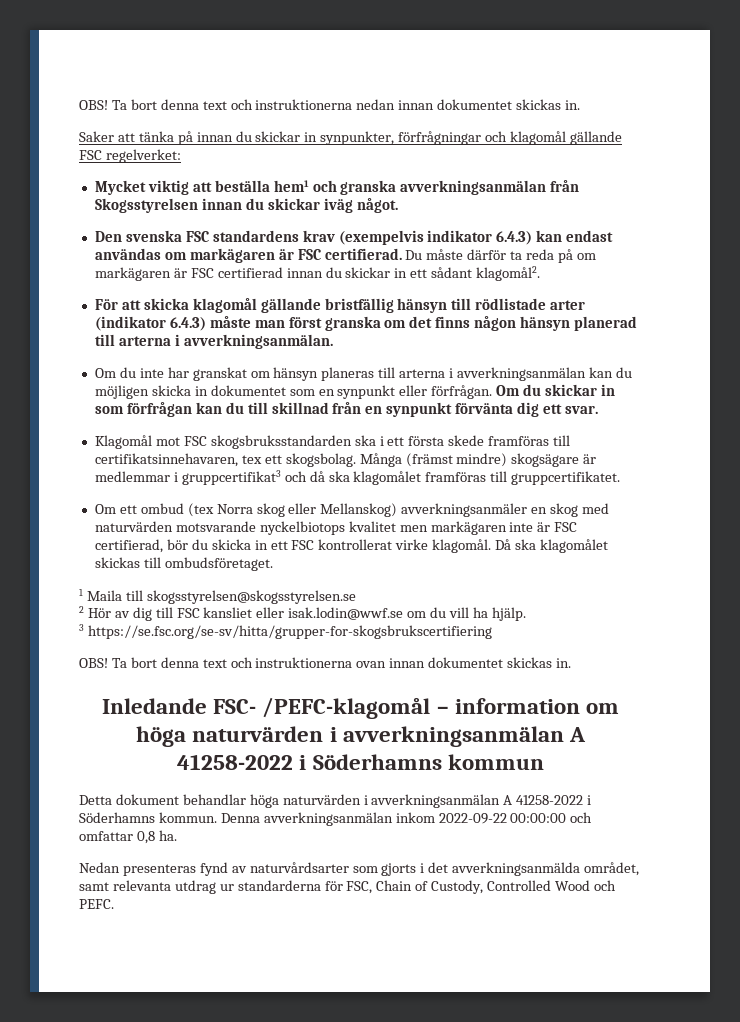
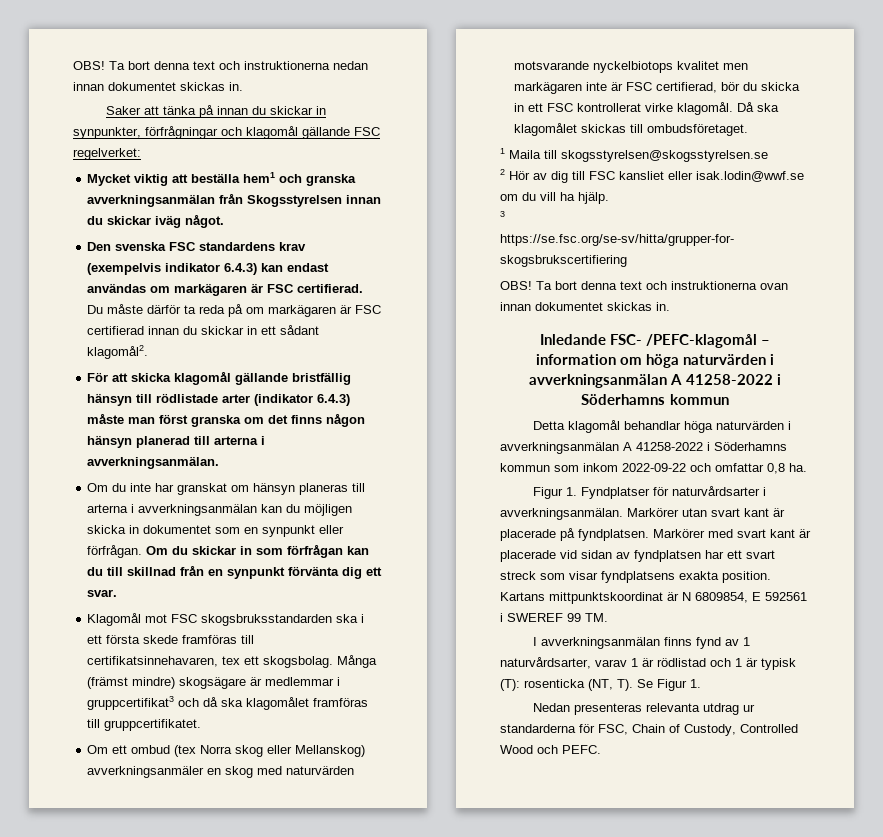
[115,794,179,805] dokument -> [567,420,620,433] klagomål
[158,812,393,826] kommun. Denna avverkningsanmälan -> [500,463,579,472] kommun som
[510,813,567,823] 00:00:00 -> (686, 467) none
[79,862,640,876] [79,882,109,891] Nedan presenteras fynd av naturvårdsarter som gjorts i det avverkningsanmälda området, samt -> [532,486,766,499] [500,508,785,520] [500,528,811,541] [500,550,775,562] [500,571,771,583] [500,592,807,604] [500,613,608,622] [532,637,750,649] [500,657,796,670] [500,679,701,691] [532,703,642,715] Figur 1. Fyndplatser för naturvårdsarter i avverkningsanmälan. Markörer utan svart kant är placerade på fyndplatsen. Markörer med svart kant är placerade vid sidan av fyndplatsen har ett svart streck som visar fyndplatsens exakta position. Kartans mittpunktskoordinat är N 6809854, E 592561 i SWEREF 99 TM. // I avverkningsanmälan finns fynd av 1 naturvårdsarter, varav 1 är rödlistad och 1 är typisk (T): rosenticka (NT, T). Se Figur 1. // Nedan presenteras

